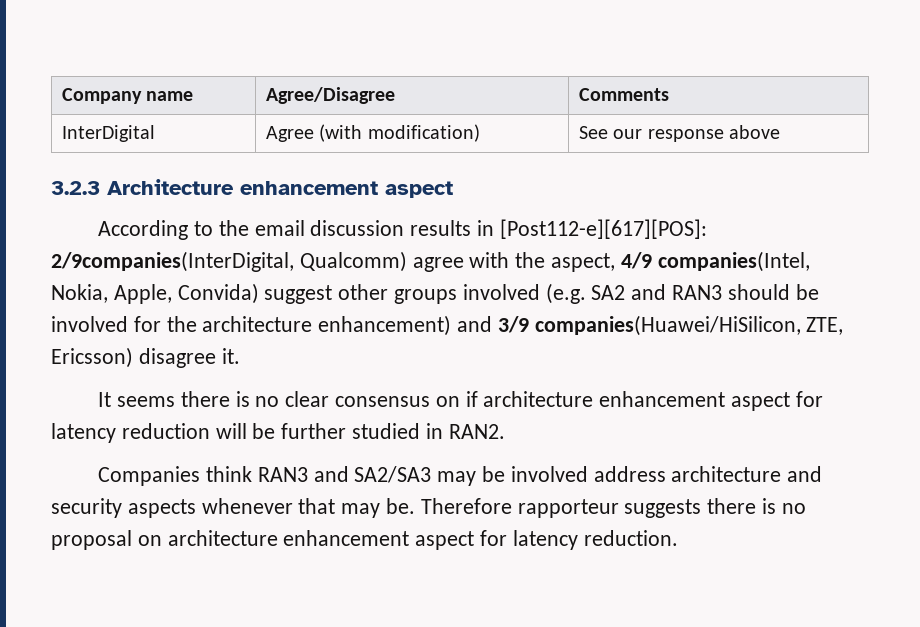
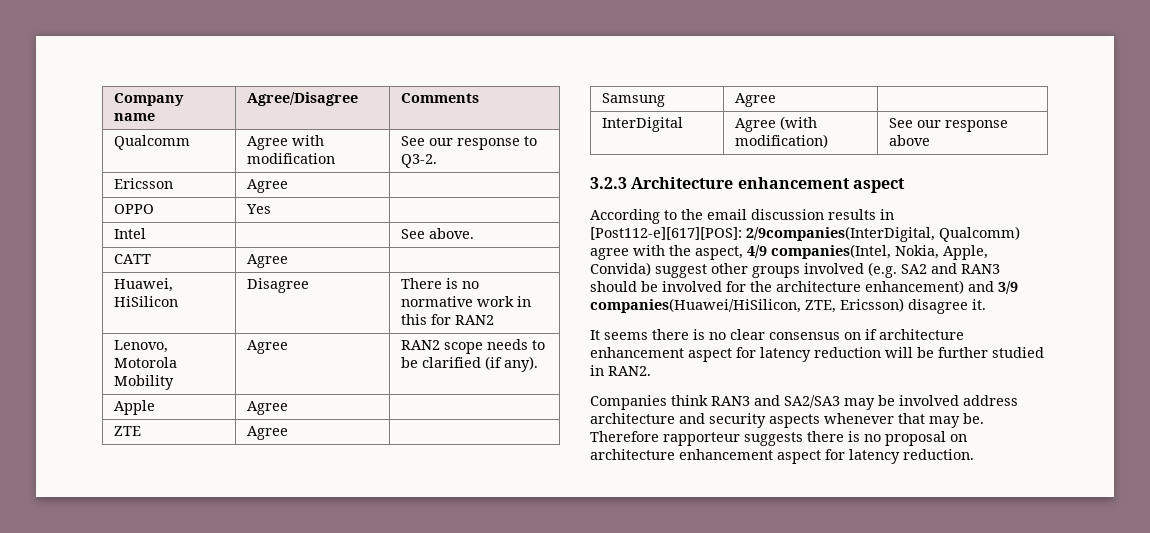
(670, 94) none -> [113,135,190,150] [246,135,324,150] [246,153,335,164] [400,136,537,150] [400,154,437,168] [113,178,173,189] [246,179,288,193] [113,204,154,214] [245,204,271,214] [113,228,146,239] [400,228,474,239] [113,254,151,264] [246,254,288,268] [113,278,173,292] [113,296,178,307] [246,278,309,293] [400,278,479,289] [400,296,531,307] [400,314,494,325] [113,340,168,353] [113,357,177,368] [113,375,174,390] [246,340,288,354] [400,339,545,354] [400,356,538,372] [113,400,155,415] [246,401,288,415] [113,426,141,436] [246,426,288,440] [601,93,665,107] [734,93,776,107] // Qualcomm | Agree with modification | See our response to Q3-2. // Ericsson | Agree | // OPPO | Yes | // Intel | | See above. // CATT | Agree | // Huawei, HiSilicon | Disagree | There is no normative work in this for RAN2 // Lenovo, Motorola Mobility | Agree | RAN2 scope needs to be clarified (if any). // Apple | Agree | // ZTE | Agree | // Samsung | Agree |

